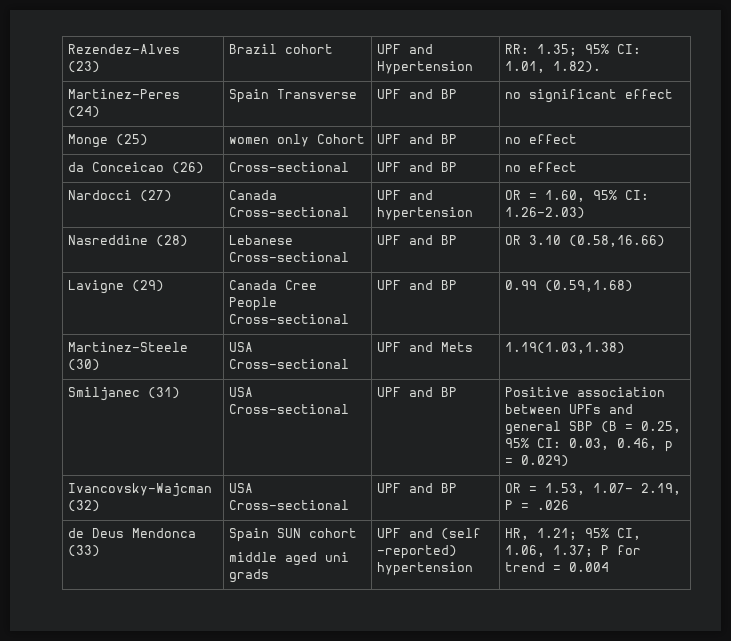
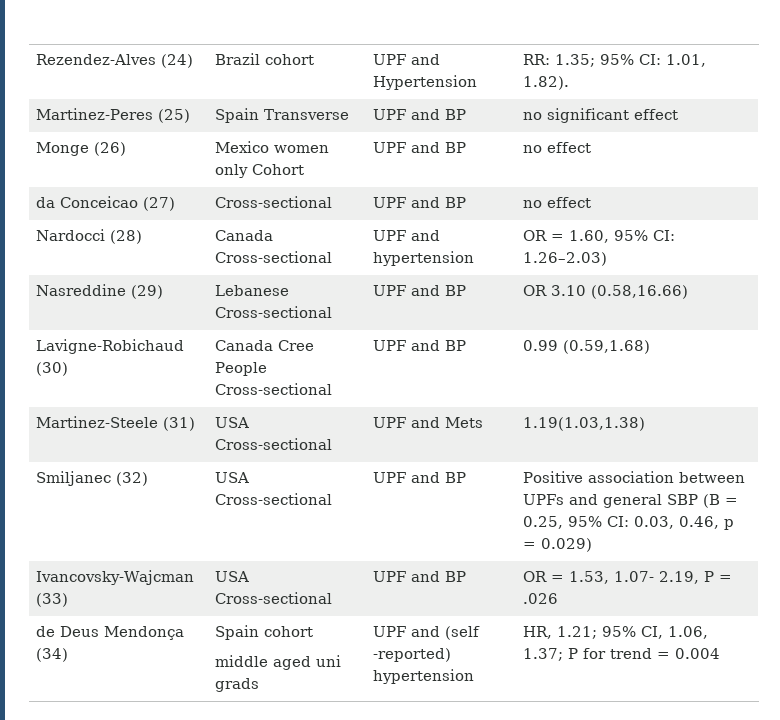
[68,61,101,73] (23) -> [161,54,194,68] (24)
[68,106,101,118] (24) -> [158,109,191,123] (25)
[116,134,149,146] (25) | -> [94,142,127,156] [215,141,270,153] (26) | Mexico
[172,162,205,174] (26) -> [143,197,176,211] (27)
[140,190,173,202] (27) -> [110,230,143,244] (28)
[156,235,189,247] (28) -> [131,285,164,299] (29)
[68,280,165,294] Lavigne (29) -> [36,339,185,354] [36,362,69,376] Lavigne-Robichaud (30)
[68,359,101,371] (30) -> [163,417,196,431] (31)
[148,387,181,399] (31) -> [116,472,149,486] (32)
[68,500,101,512] (32) -> [36,593,69,607] (33)
[132,528,197,538] [68,545,101,557] [229,528,302,542] Mendonca (33) | Spain SUN -> [104,626,185,640] [36,648,69,662] [215,625,260,640] Mendonça (34) | Spain

